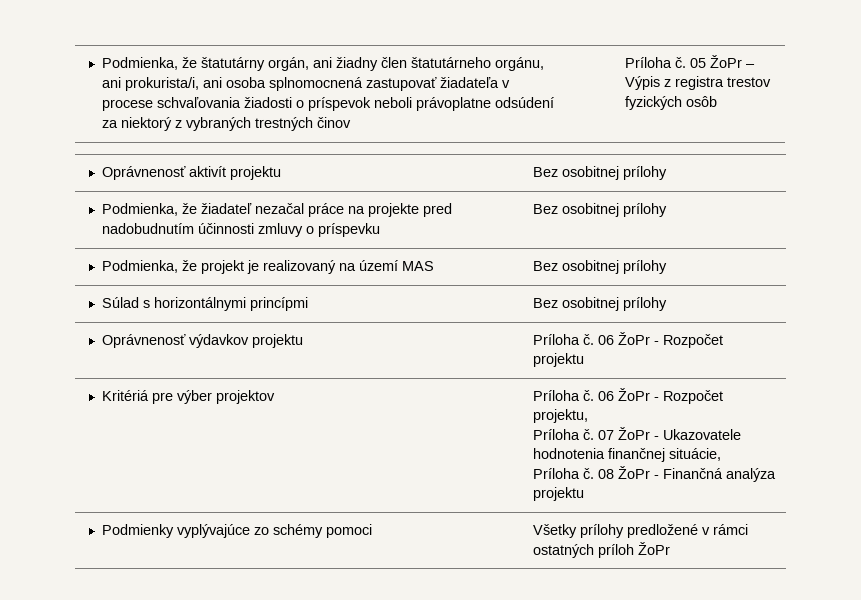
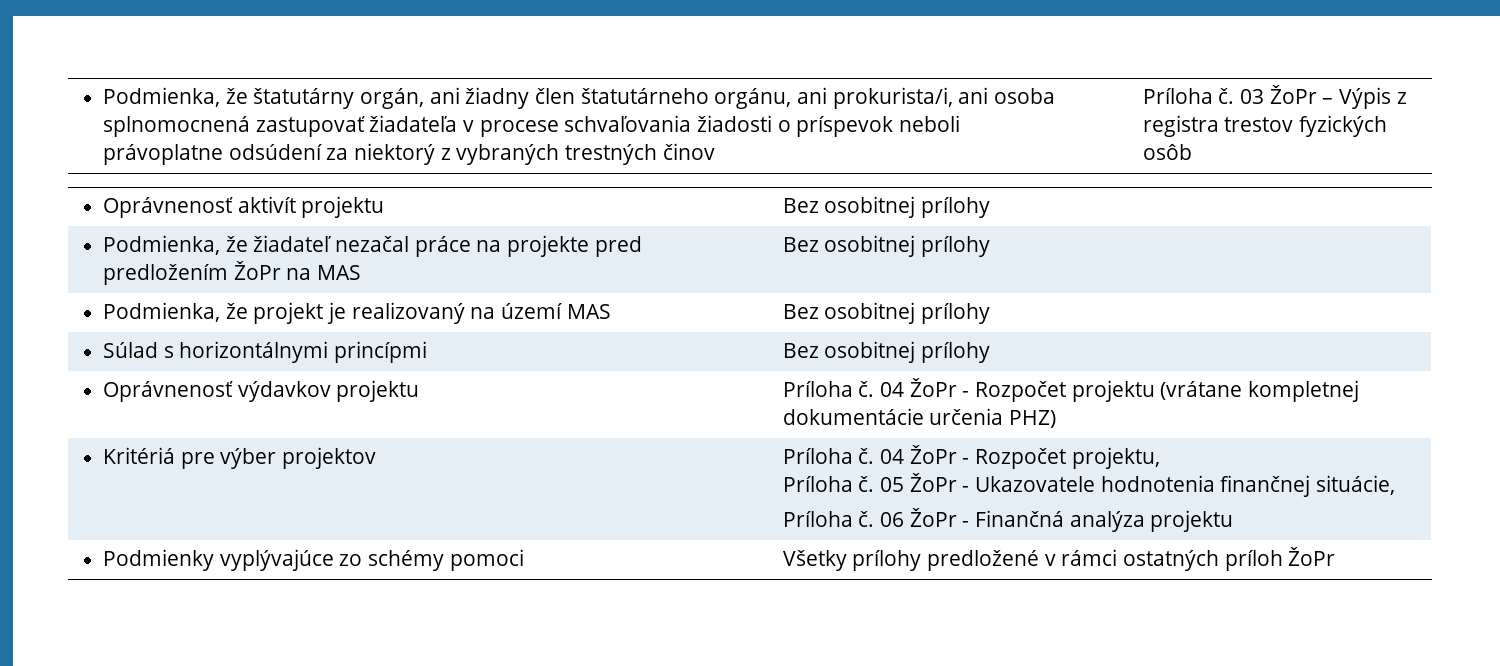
[689,58,706,68] 05 -> [1240,89,1265,104] 03
[101,223,380,237] nadobudnutím účinnosti zmluvy o príspevku -> [103,261,362,285] predložením ŽoPr na MAS
[597,335,614,345] 06 -> [880,382,905,397] 04
(584, 360) none -> [1160,380,1360,402] [782,408,1057,428] (vrátane kompletnej dokumentácie určenia PHZ)
[597,391,614,401] 06 -> [880,449,905,464] 04
[597,430,614,440] 07 -> [880,477,905,492] 05
[597,469,614,479] 08 -> [880,512,905,527] 06

